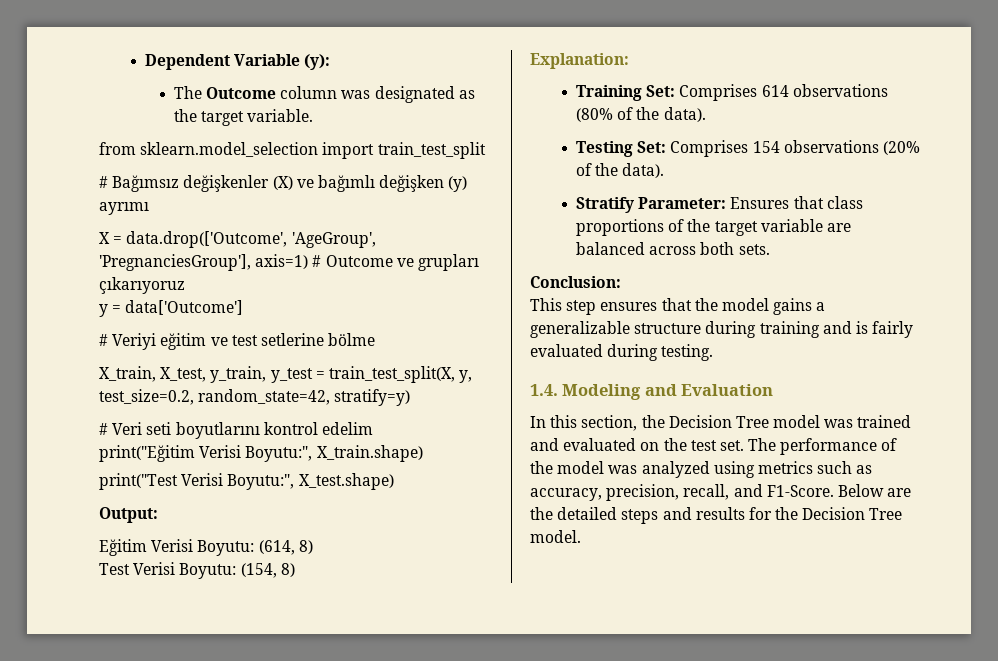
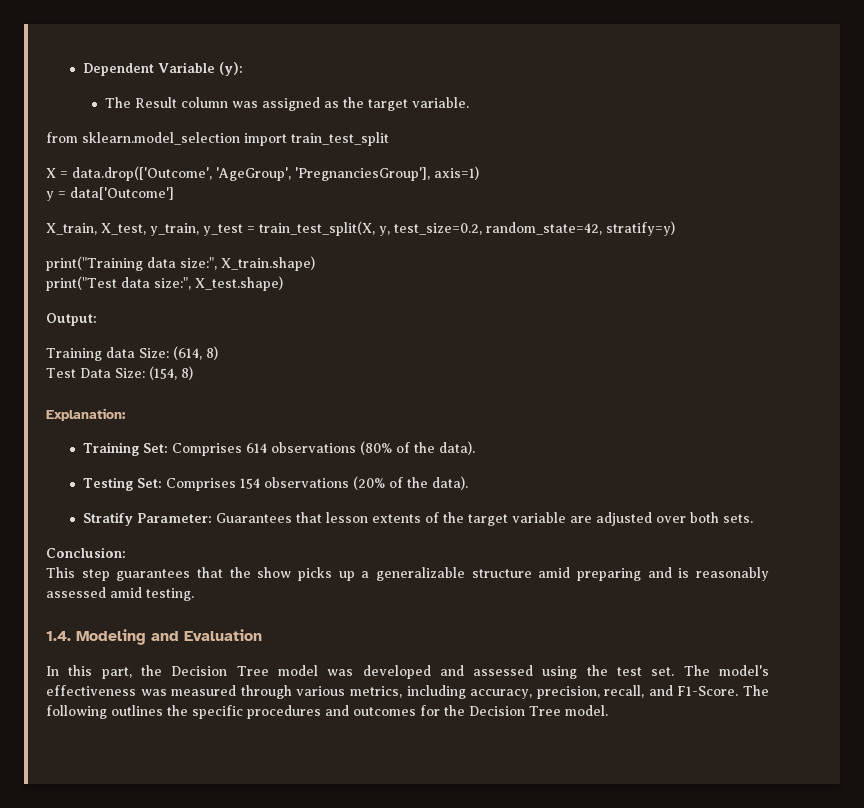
[206,87,277,99] Outcome -> [134,97,177,108] Result
[374,86,455,103] designated -> [261,97,320,111] assigned
[99,175,468,192] [99,202,149,215] // # Bağımsız değişkenler (X) ve bağımlı değişken (y) ayrımı -> (389, 139) none
[312,254,479,271] [99,277,185,294] [99,300,244,317] [99,333,376,350] # Outcome ve grupları çıkarıyoruz // y = data['Outcome'] // # Veriyi eğitim ve test setlerine bölme -> [46,187,174,201] // y = data['Outcome']
[99,422,373,439] [99,445,313,462] # Veri seti boyutlarını kontrol edelim // print("Eğitim Verisi Boyutu:", -> [46,256,217,271] print("Training data size:",
[181,473,295,490] Verisi Boyutu:", -> [120,277,191,290] data size:",
[99,539,255,556] Eğitim Verisi Boyutu: -> [46,347,169,361] Training data Size:
[133,562,237,579] Verisi Boyutu: -> [79,368,145,378] Data Size:
[730,196,863,209] [575,219,664,236] Ensures that class proportions -> [215,512,421,523] Guarantees that lesson extents
[575,242,697,255] balanced across -> [595,512,686,526] adjusted over
[600,302,658,311] ensures -> [116,569,191,581] guarantees
[721,298,826,315] [530,321,914,338] [530,344,659,361] model gains a generalizable structure during training and is fairly evaluated during -> [257,567,769,581] [46,587,142,598] show picks up a generalizable structure amid preparing and is reasonably assessed amid
[581,415,638,431] section, -> [101,667,132,679] part,
[857,415,912,428] [530,438,898,455] [530,461,873,478] trained and evaluated on the test set. The performance of the model was analyzed using metrics such as -> [362,665,769,679] [46,685,466,699] developed and assessed using the test set. The model's effectiveness was measured through various metrics, including
[837,484,912,497] [530,507,745,524] Below are the detailed steps and results -> [743,685,770,696] [46,705,416,719] The following outlines the specific procedures and outcomes

